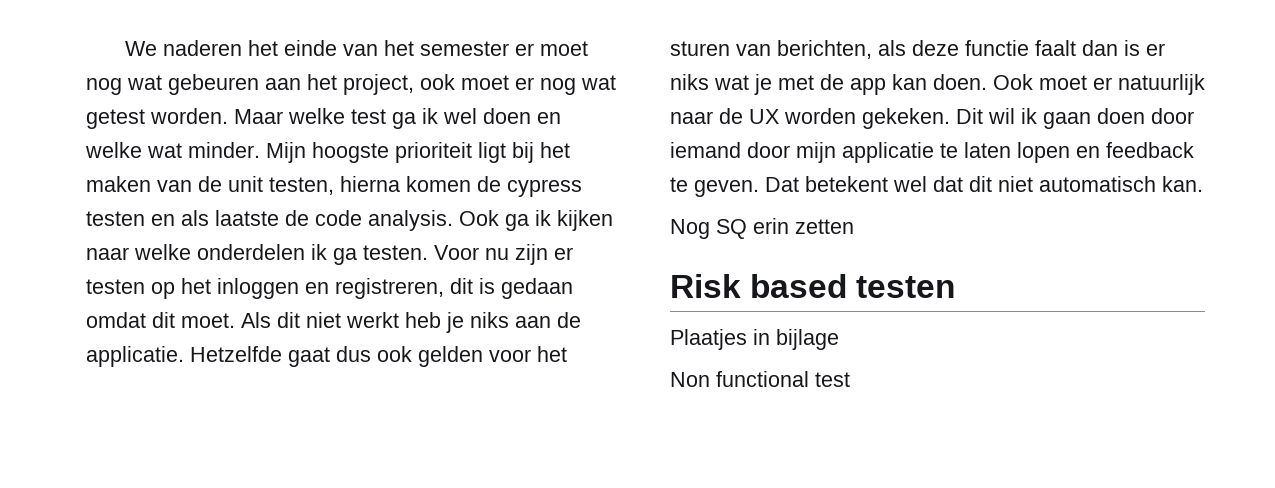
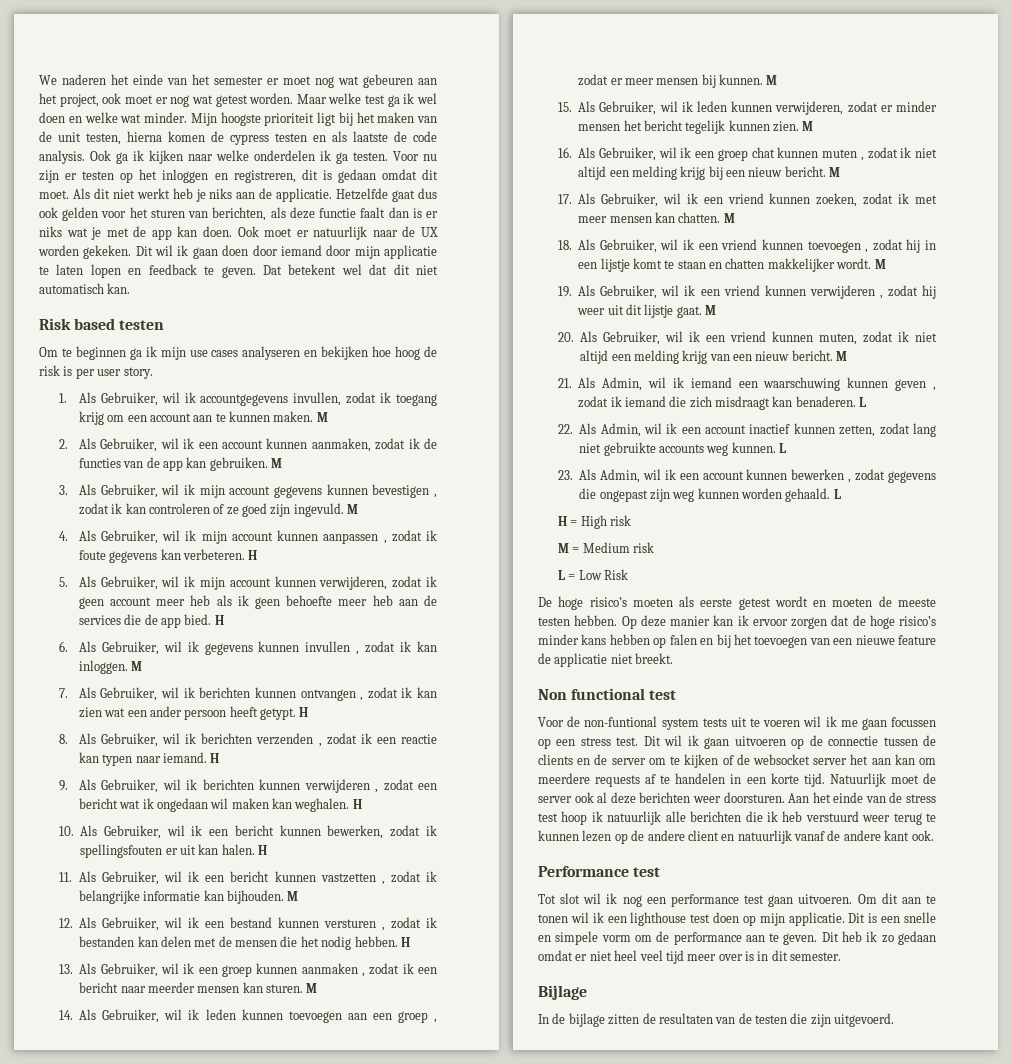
[670,218,854,239] // Nog SQ erin zetten -> (131, 288) none
[670,329,839,350] [670,371,850,387] Plaatjes in bijlage // Non functional test -> [39,346,437,360] [39,365,153,379] [58,392,438,406] [78,411,328,425] [58,438,437,452] [78,457,283,471] [58,484,437,498] [78,503,359,517] [58,530,438,544] [78,549,258,563] [58,576,437,590] [78,595,437,609] [78,614,224,628] [58,641,437,655] [78,660,143,674] [58,687,437,701] [78,706,309,720] [58,733,437,747] [78,752,220,766] [58,779,437,793] [78,798,362,812] [58,825,438,839] [80,844,268,858] [58,871,437,885] [78,890,299,904] [58,917,437,931] [79,936,410,950] [58,963,437,977] [79,982,318,993] [58,1009,438,1023] [578,74,778,88] [557,101,937,115] [578,120,814,134] [557,147,937,161] [578,166,841,180] [557,193,937,207] [578,212,735,223] [557,239,936,253] [578,258,886,272] [557,285,937,299] [577,304,717,318] [557,331,937,345] [580,350,848,364] [557,377,936,391] [578,396,867,410] [557,423,936,437] [579,442,787,456] [557,469,936,483] [579,488,841,502] [557,515,632,529] [557,542,655,553] [557,569,629,580] [538,596,936,610] [538,615,936,629] [538,634,936,648] [538,653,674,667] [538,688,677,700] [538,716,936,730] [538,735,936,749] [538,754,936,768] [538,773,936,787] [538,792,936,804] [538,811,936,825] [538,830,934,844] [538,866,661,877] [538,893,936,907] [538,912,936,926] [538,931,937,945] [538,950,842,964] [538,985,587,1000] [538,1013,895,1027] Om te beginnen ga ik mijn use cases analyseren en bekijken hoe hoog de risk is per user story. // 1. Als Gebruiker, wil ik accountgegevens invullen, zodat ik toegang krijg om een account aan te kunnen maken. M // 2. Als Gebruiker, wil ik een account kunnen aanmaken, zodat ik de functies van de app kan gebruiken. M // 3. Als Gebruiker, wil ik mijn account gegevens kunnen bevestigen , zodat ik kan controleren of ze goed zijn ingevuld. M // 4. Als Gebruiker, wil ik mijn account kunnen aanpassen , zodat ik foute gegevens kan verbeteren. H // 5. Als Gebruiker, wil ik mijn account kunnen verwijderen, zodat ik geen account meer heb als ik geen behoefte meer heb aan de services die de app bied. H // 6. Als Gebruiker, wil ik gegevens kunnen invullen , zodat ik kan inloggen. M // 7. Als Gebruiker, wil ik berichten kunnen ontvangen , zodat ik kan zien wat een ander persoon heeft getypt. H // 8. Als Gebruiker, wil ik berichten verzenden , zodat ik een reactie kan typen naar iemand. H // 9. Als Gebruiker, wil ik berichten kunnen verwijderen , zodat een bericht wat ik ongedaan wil maken kan weghalen. H // 10. Als Gebruiker, wil ik een bericht kunnen bewerken, zodat ik spellingsfouten er uit kan halen. H // 11. Als Gebruiker, wil ik een bericht kunnen vastzetten , zodat ik belangrijke informatie kan bijhouden. M // 12. Als Gebruiker, wil ik een bestand kunnen versturen , zodat ik bestanden kan delen met de mensen die het nodig hebben. H // 13. Als Gebruiker, wil ik een groep kunnen aanmaken , zodat ik een bericht naar meerder mensen kan sturen. M // 14. Als Gebruiker, wil ik leden kunnen toevoegen aan een groep , zodat er meer mensen bij kunnen. M // 15. Als Gebruiker, wil ik leden kunnen verwijderen, zodat er minder mensen het bericht tegelijk kunnen zien. M // 16. Als Gebruiker, wil ik een groep chat kunnen muten , zodat ik niet altijd een melding krijg bij een nieuw bericht. M // 17. Als Gebruiker, wil ik een vriend kunnen zoeken, zodat ik met meer mensen kan chatten. M // 18. Als Gebruiker, wil ik een vriend kunnen toevoegen , zodat hij in een lijstje komt te staan en chatten makkelijker wordt. M // 19. Als Gebruiker, wil ik een vriend kunnen verwijderen , zodat hij weer uit dit lijstje gaat. M // 20. Als Gebruiker, wil ik een vriend kunnen muten, zodat ik niet altijd een melding krijg van een nieuw bericht. M // 21. Als Admin, wil ik iemand een waarschuwing kunnen geven , zodat ik iemand die zich misdraagt kan benaderen. L // 22. Als Admin, wil ik een account inactief kunnen zetten, zodat lang niet gebruikte accounts weg kunnen. L // 23. Als Admin, wil ik een account kunnen bewerken , zodat gegevens die ongepast zijn weg kunnen worden gehaald. L // H = High risk // M = Medium risk // L = Low Risk // De hoge risico’s moeten als eerste getest wordt en moeten de meeste testen hebben. Op deze manier kan ik ervoor zorgen dat de hoge risico’s minder kans hebben op falen en bij het toevoegen van een nieuwe feature de applicatie niet breekt. // Non functional test // Voor de non-funtional system tests uit te voeren wil ik me gaan focussen op een stress test. Dit wil ik gaan uitvoeren op de connectie tussen de clients en de server om te kijken of de websocket server het aan kan om meerdere requests af te handelen in een korte tijd. Natuurlijk moet de server ook al deze berichten weer doorsturen. Aan het einde van de stress test hoop ik natuurlijk alle berichten die ik heb verstuurd weer terug te kunnen lezen op de andere client en natuurlijk vanaf de andere kant ook. // Performance test // Tot slot wil ik nog een performance test gaan uitvoeren. Om dit aan te tonen wil ik een lighthouse test doen op mijn applicatie. Dit is een snelle en simpele vorm om de performance aan te geven. Dit heb ik zo gedaan omdat er niet heel veel tijd meer over is in dit semester. // Bijlage // In de bijlage zitten de resultaten van de testen die zijn uitgevoerd.

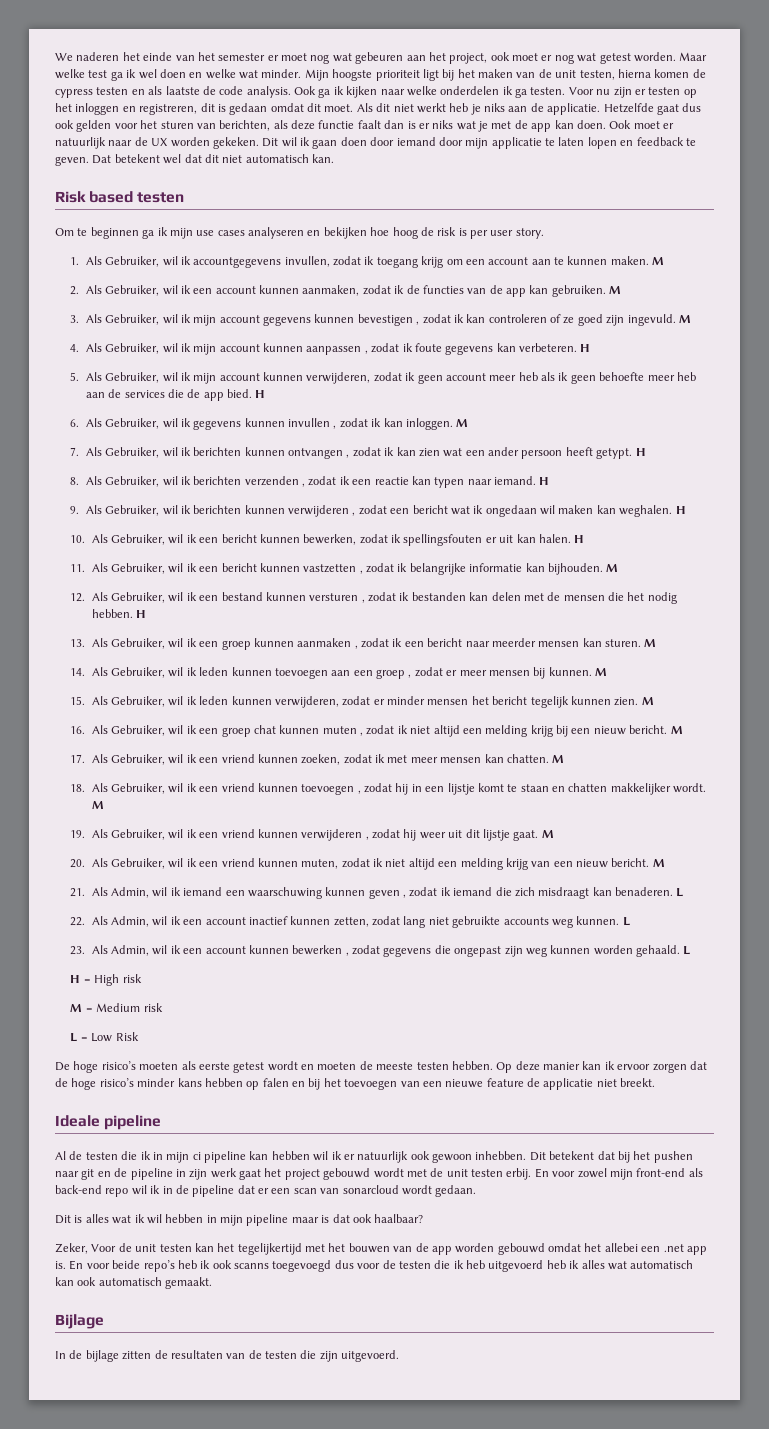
[538,688,677,700] [538,716,936,730] [538,735,936,749] [538,754,936,768] [538,773,936,787] [538,792,936,804] [538,811,936,825] [538,830,934,844] [538,866,661,877] [538,893,936,907] [538,912,936,926] [538,931,937,945] [538,950,842,964] Non functional test // Voor de non-funtional system tests uit te voeren wil ik me gaan focussen op een stress test. Dit wil ik gaan uitvoeren op de connectie tussen de clients en de server om te kijken of de websocket server het aan kan om meerdere requests af te handelen in een korte tijd. Natuurlijk moet de server ook al deze berichten weer doorsturen. Aan het einde van de stress test hoop ik natuurlijk alle berichten die ik heb verstuurd weer terug te kunnen lezen op de andere client en natuurlijk vanaf de andere kant ook. // Performance test // Tot slot wil ik nog een performance test gaan uitvoeren. Om dit aan te tonen wil ik een lighthouse test doen op mijn applicatie. Dit is een snelle en simpele vorm om de performance aan te geven. Dit heb ik zo gedaan omdat er niet heel veel tijd meer over is in dit semester. -> [55,1115,162,1130] [55,1151,693,1163] [55,1168,703,1180] [55,1185,477,1197] [55,1214,424,1226] [55,1243,707,1255] [55,1260,694,1272] [55,1277,213,1289] Ideale pipeline // Al de testen die ik in mijn ci pipeline kan hebben wil ik er natuurlijk ook gewoon inhebben. Dit betekent dat bij het pushen naar git en de pipeline in zijn werk gaat het project gebouwd wordt met de unit testen erbij. En voor zowel mijn front-end als back-end repo wil ik in de pipeline dat er een scan van sonarcloud wordt gedaan. // Dit is alles wat ik wil hebben in mijn pipeline maar is dat ook haalbaar? // Zeker, Voor de unit testen kan het tegelijkertijd met het bouwen van de app worden gebouwd omdat het allebei een .net app is. En voor beide repo’s heb ik ook scanns toegevoegd dus voor de testen die ik heb uitgevoerd heb ik alles wat automatisch kan ook automatisch gemaakt.

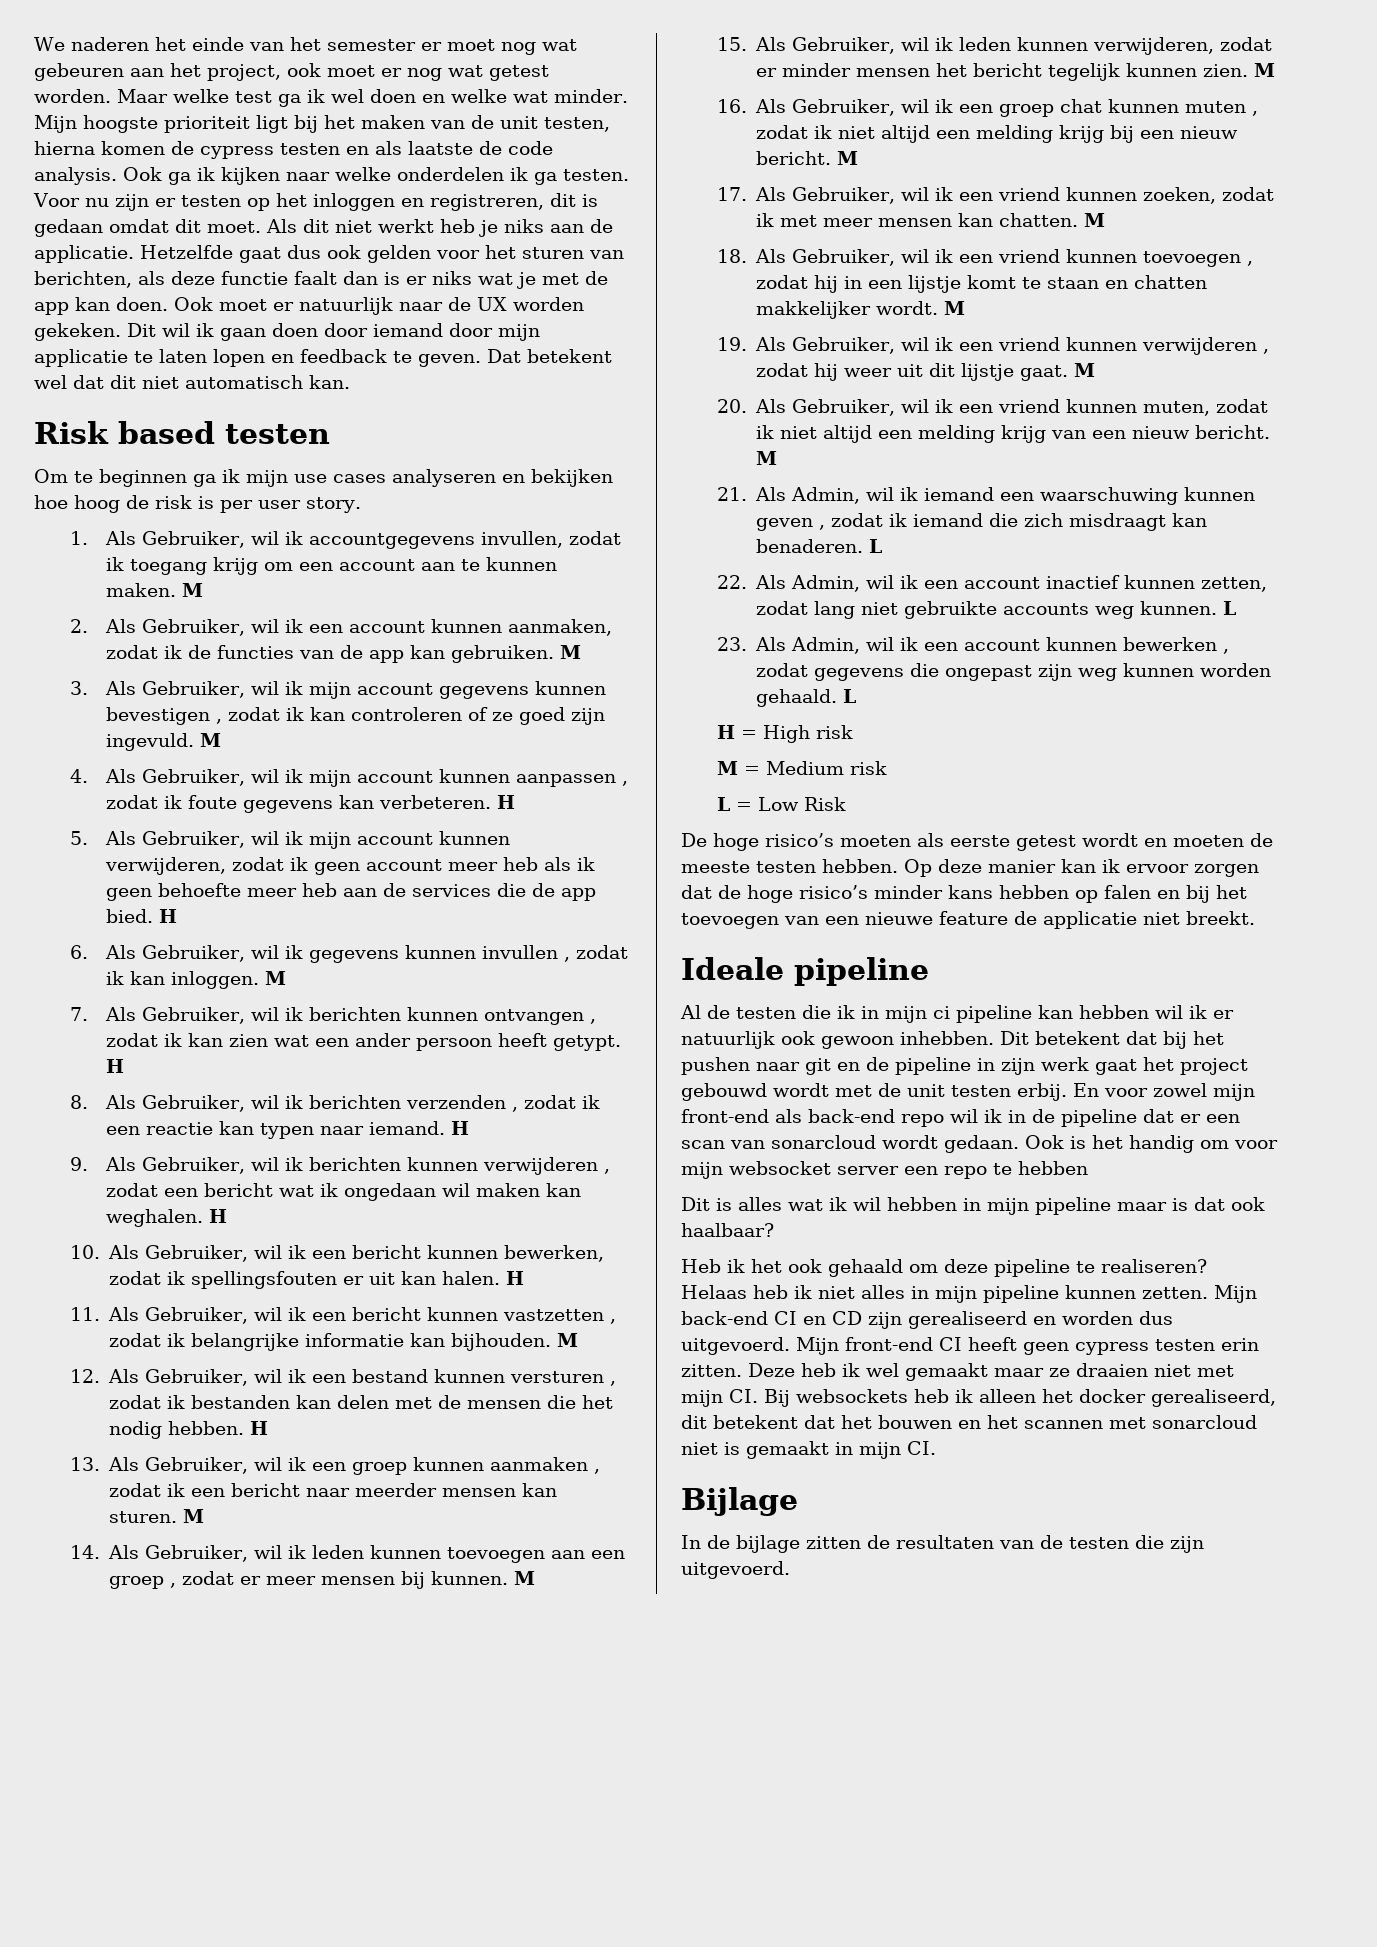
(477, 1191) none -> [1025,1135,1278,1153] [681,1161,1088,1179] Ook is het handig om voor mijn websocket server een repo te hebben
[55,1243,707,1255] [55,1260,694,1272] [55,1277,213,1289] Zeker, Voor de unit testen kan het tegelijkertijd met het bouwen van de app worden gebouwd omdat het allebei een .net app is. En voor beide repo’s heb ik ook scanns toegevoegd dus voor de testen die ik heb uitgevoerd heb ik alles wat automatisch kan ook automatisch gemaakt. -> [681,1259,1207,1277] [681,1285,1257,1303] [681,1311,1173,1329] [681,1337,1259,1355] [681,1363,1234,1381] [681,1389,1276,1407] [681,1415,1257,1429] [681,1441,936,1459] Heb ik het ook gehaald om deze pipeline te realiseren? Helaas heb ik niet alles in mijn pipeline kunnen zetten. Mijn back-end CI en CD zijn gerealiseerd en worden dus uitgevoerd. Mijn front-end CI heeft geen cypress testen erin zitten. Deze heb ik wel gemaakt maar ze draaien niet met mijn CI. Bij websockets heb ik alleen het docker gerealiseerd, dit betekent dat het bouwen en het scannen met sonarcloud niet is gemaakt in mijn CI.

